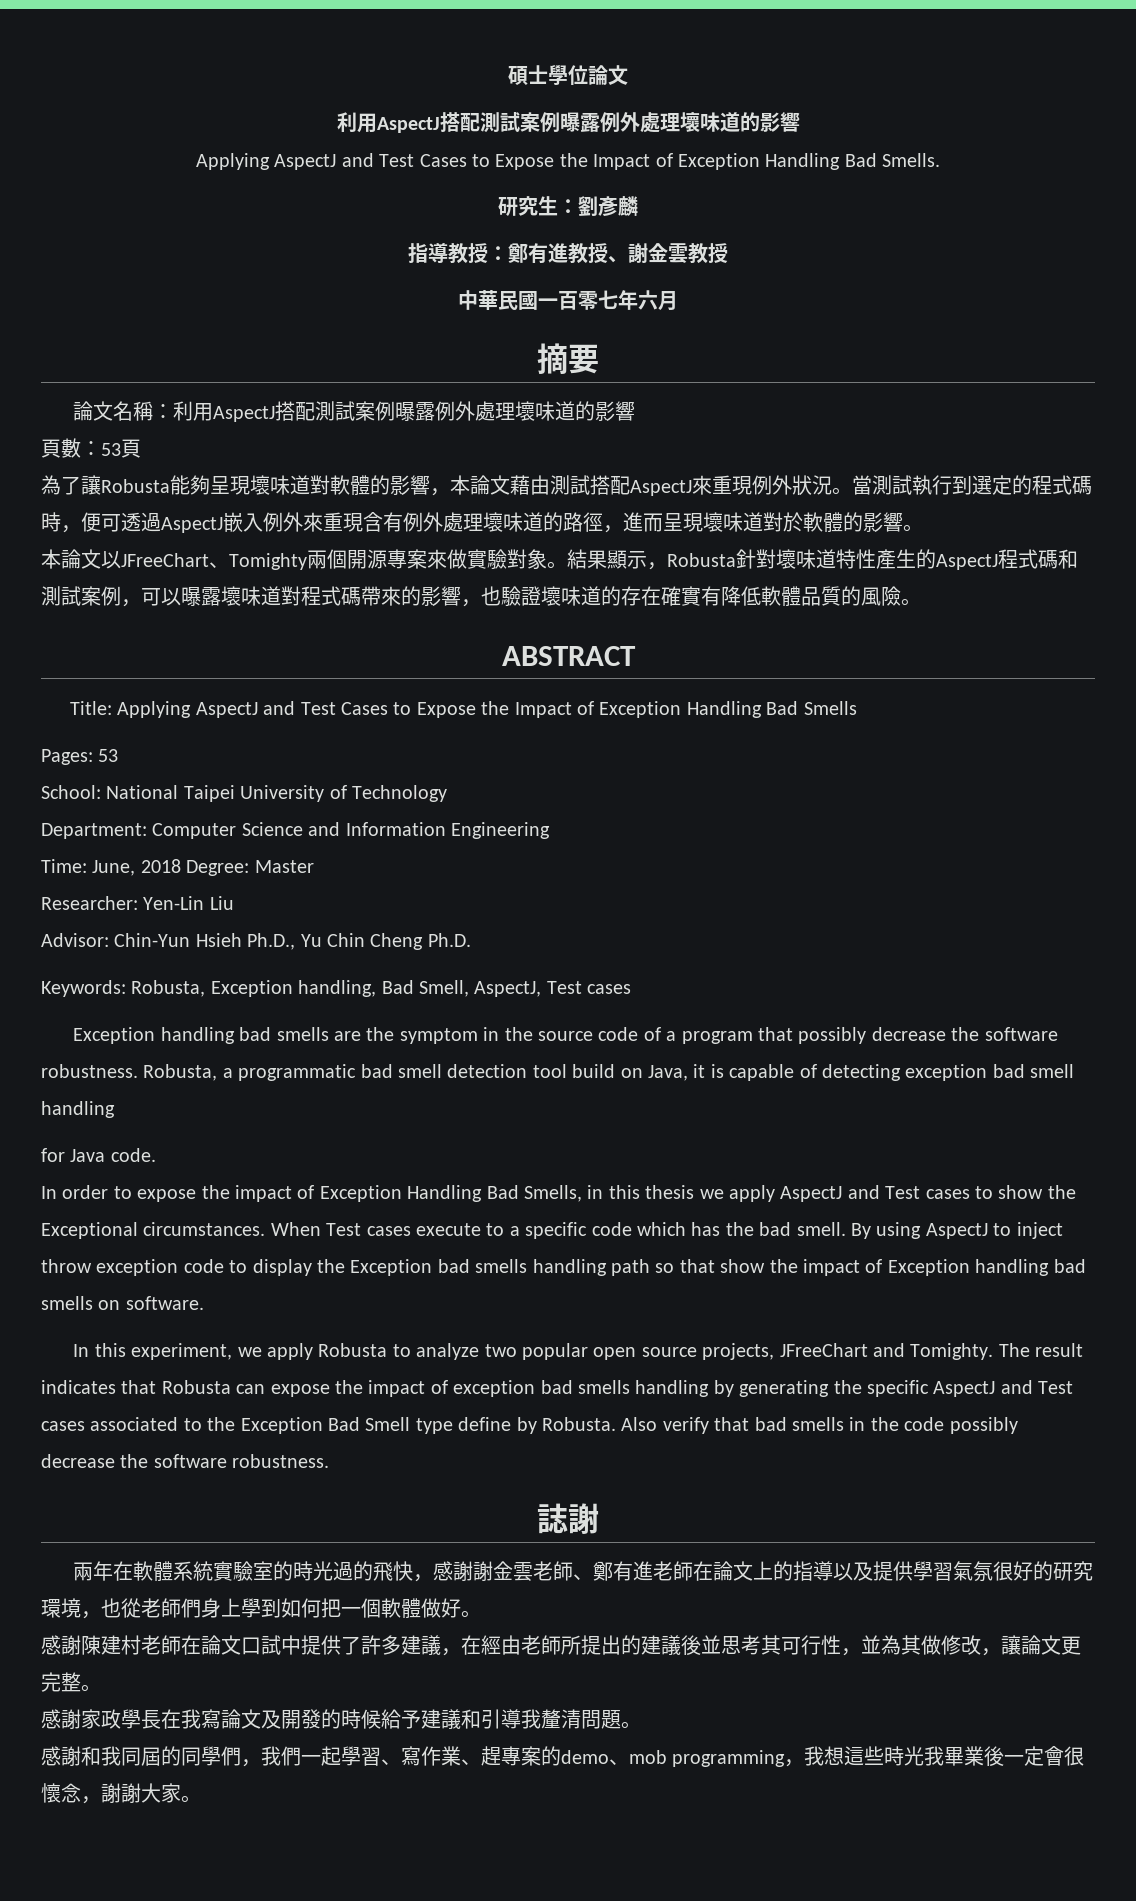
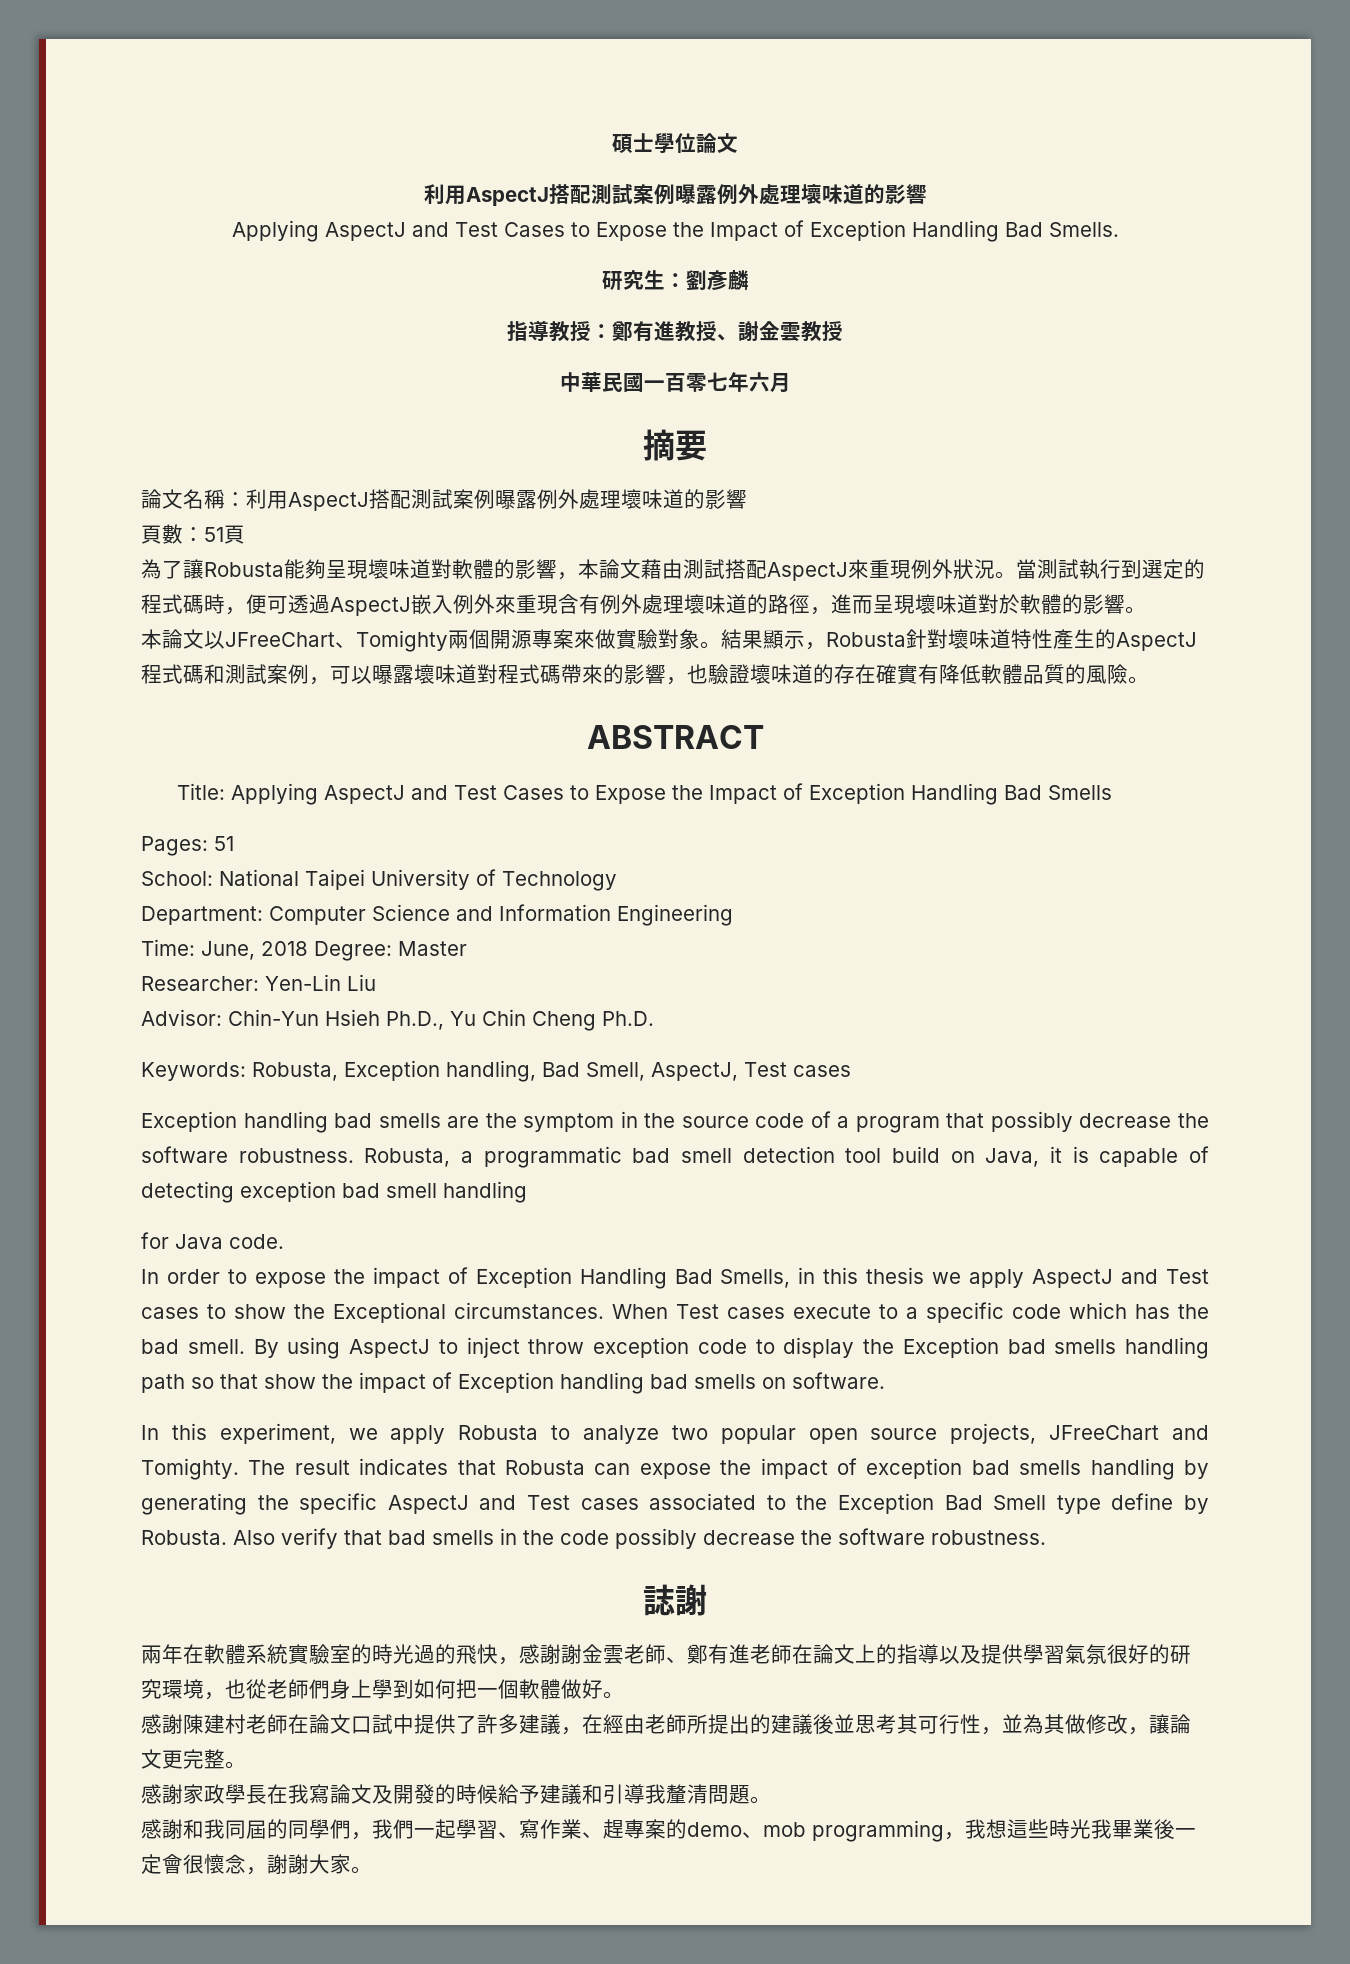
[101,443,121,456] 53 -> [204,527,224,542] 51
[98,749,119,762] 53 -> [214,836,234,851] 51

